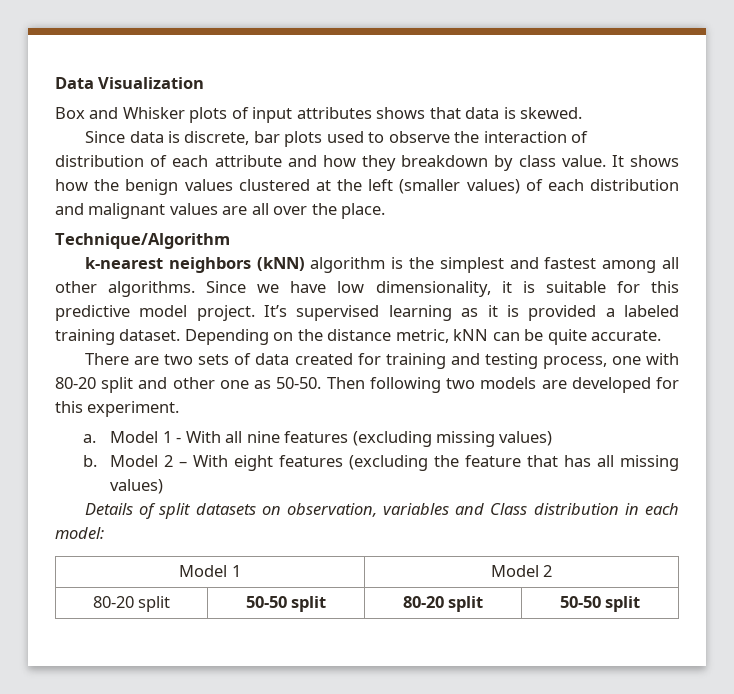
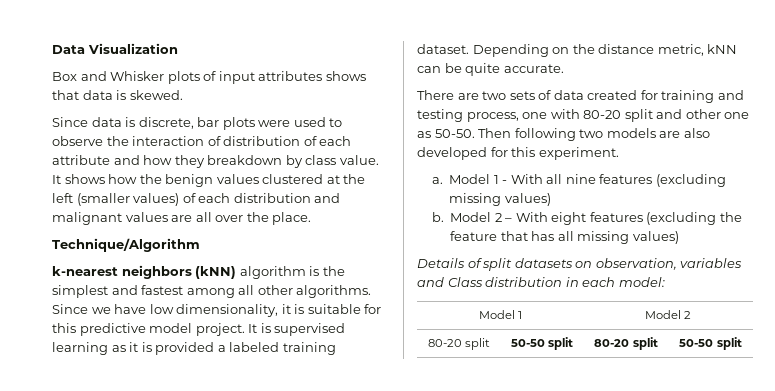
(323, 139) none -> [258,120,291,127] were
[264,305,288,317] It’s -> [248,323,271,333] It is
(567, 384) none -> [683,128,710,138] also

